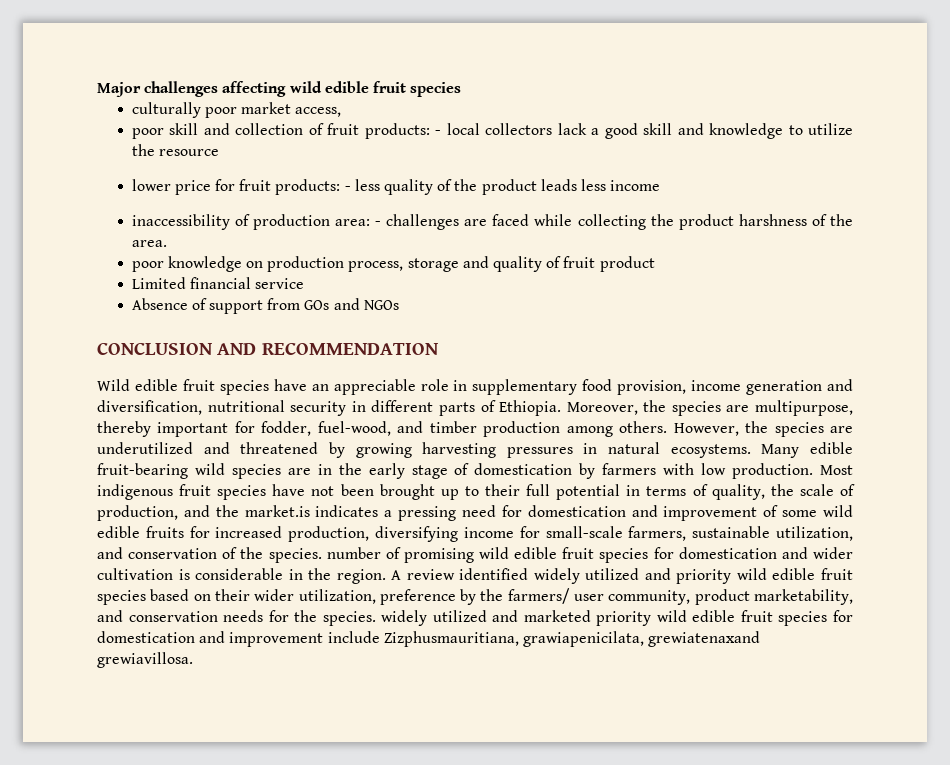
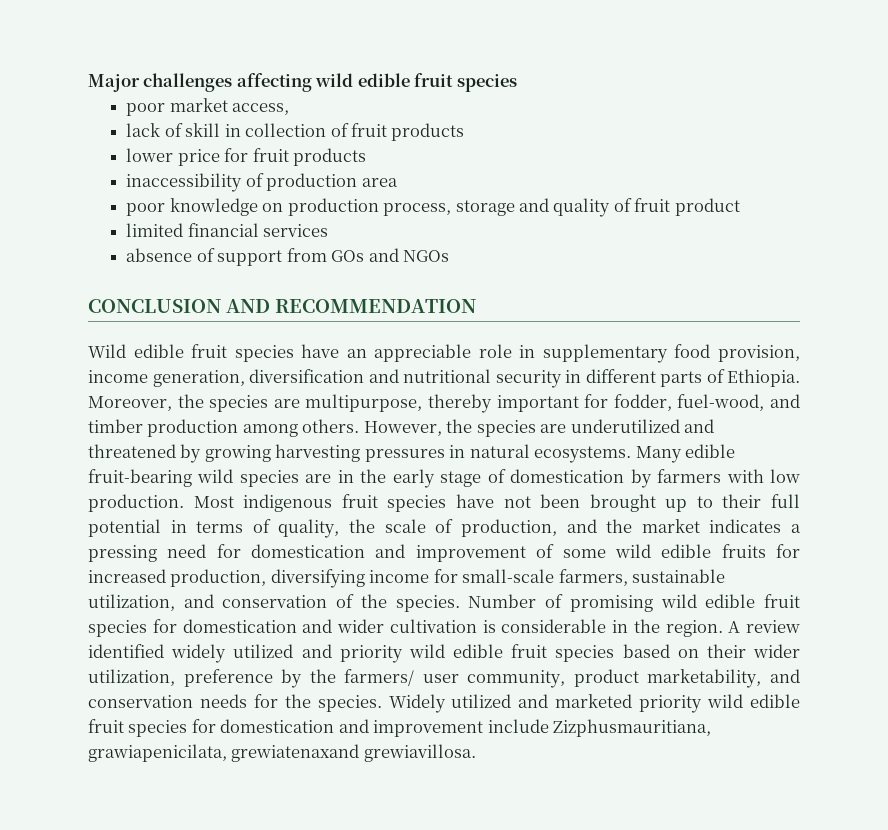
[131,102,201,118] culturally -> (517, 83) none
[131,123,854,139] [131,144,219,156] [131,179,661,195] [131,214,854,230] [131,240,167,247] poor skill and collection of fruit products: - local collectors lack a good skill and knowledge to utilize the resource // lower price for fruit products: - less quality of the product leads less income // inaccessibility of production area: - challenges are faced while collecting the product harshness of the area. -> [126,123,465,141] [126,148,367,166] [126,173,398,192] lack of skill in collection of fruit products // lower price for fruit products // inaccessibility of production area
[131,277,305,289] [131,298,188,310] Limited financial service // Absence -> [126,223,329,237] [126,248,193,262] limited financial services // absence
[746,379,854,395] [97,400,202,415] generation and diversification, -> [152,369,399,387] generation, diversification and
[244,505,310,517] market.is -> [641,519,700,533] market
[326,547,381,559] number -> [468,594,537,608] Number
[381,610,428,626] widely -> [388,694,446,713] Widely

